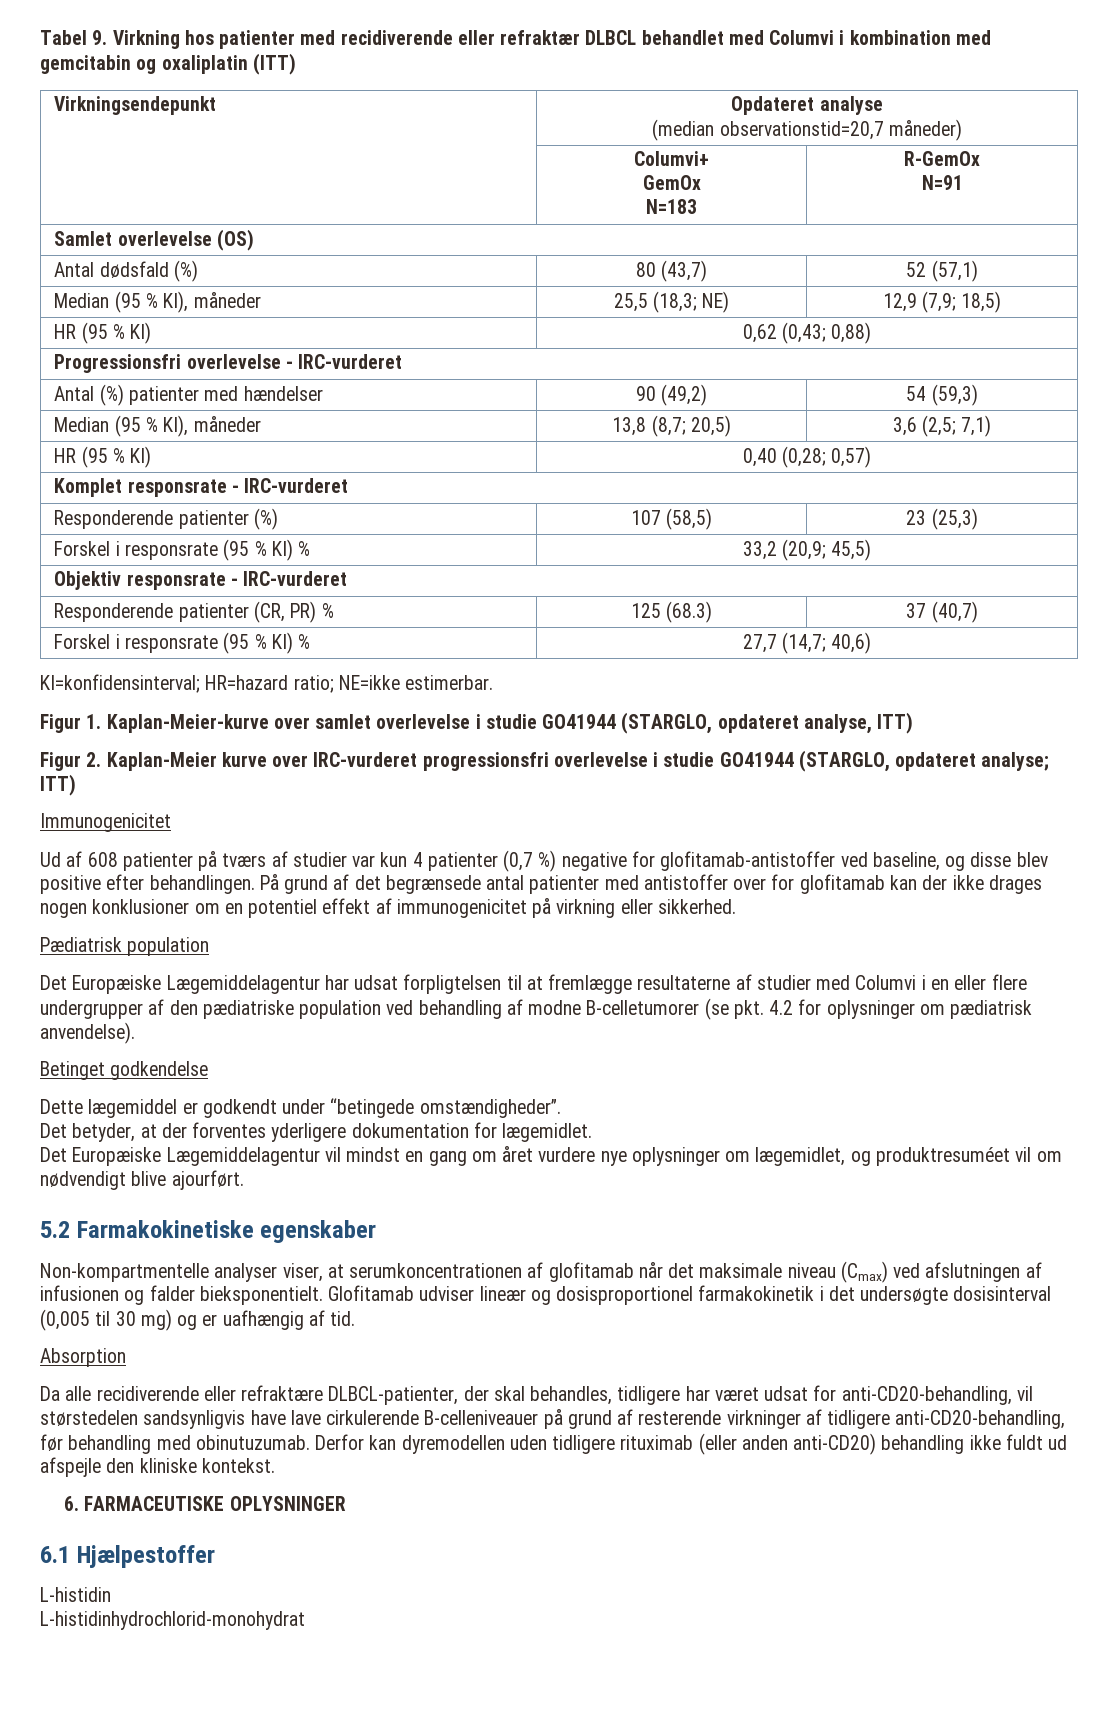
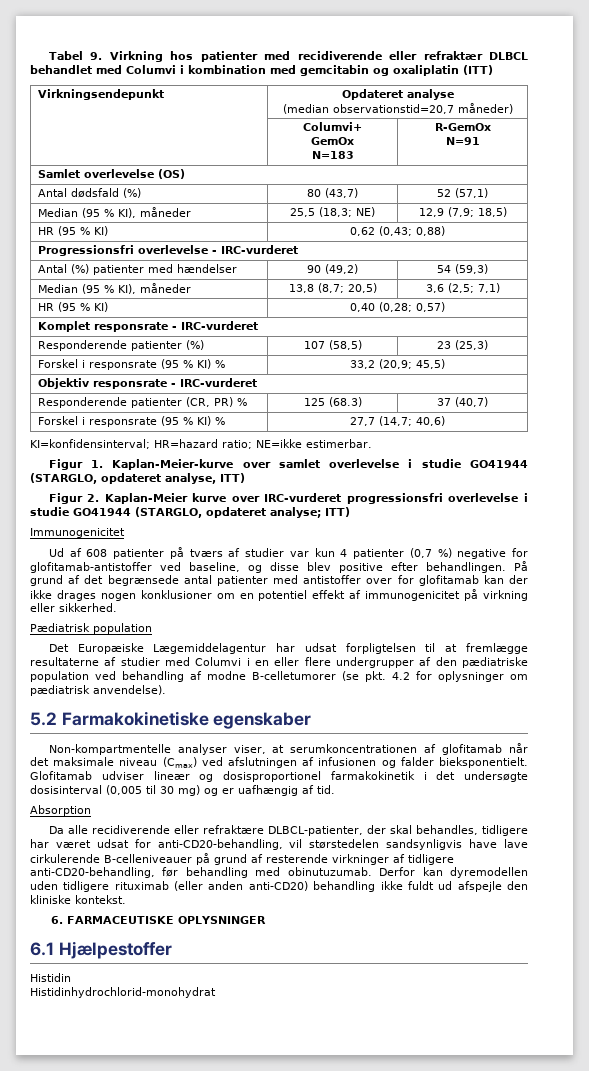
[40,1061,209,1080] [40,1098,561,1118] [40,1122,593,1142] [40,1146,1062,1166] [40,1170,244,1190] // Betinget godkendelse // Dette lægemiddel er godkendt under “betingede omstændigheder”. // Det betyder, at der forventes yderligere dokumentation for lægemidlet. // Det Europæiske Lægemiddelagentur vil mindst en gang om året vurdere nye oplysninger om lægemidlet, og produktresuméet vil om nødvendigt blive ajourført. -> (166, 690) none
[40,1587,111,1602] [40,1611,305,1630] L-histidin // L-histidinhydrochlorid-monohydrat -> [30,973,71,982] [30,987,216,998] Histidin // Histidinhydrochlorid-monohydrat

